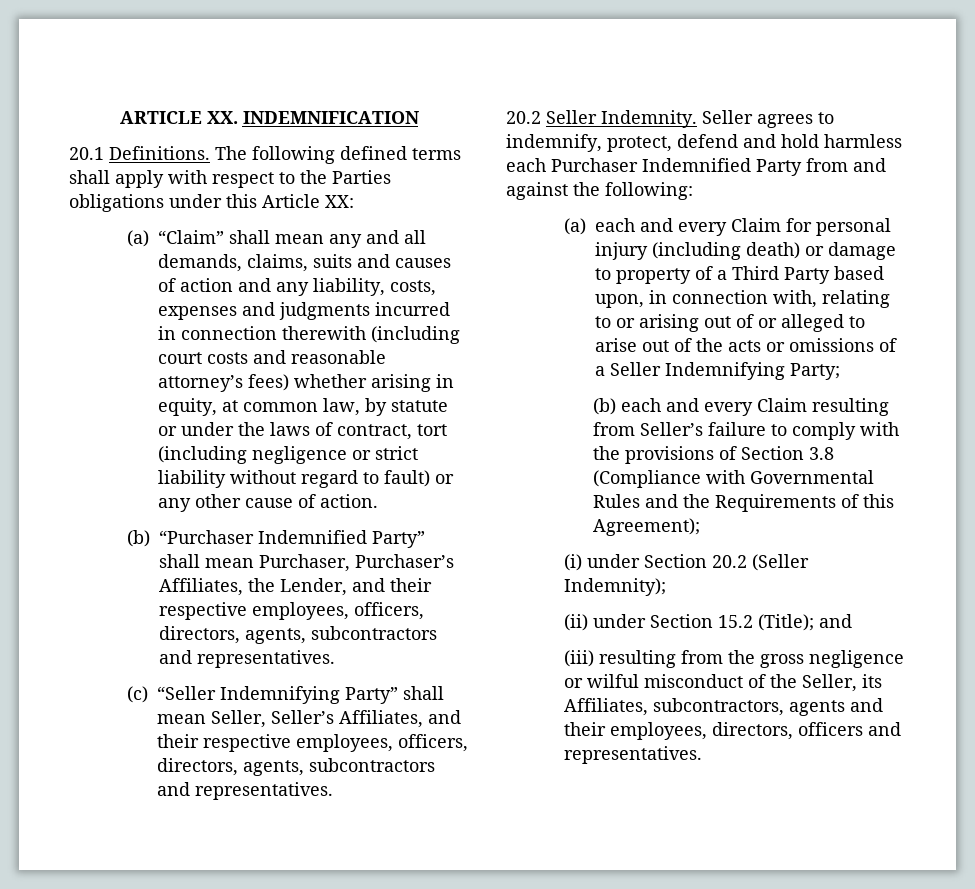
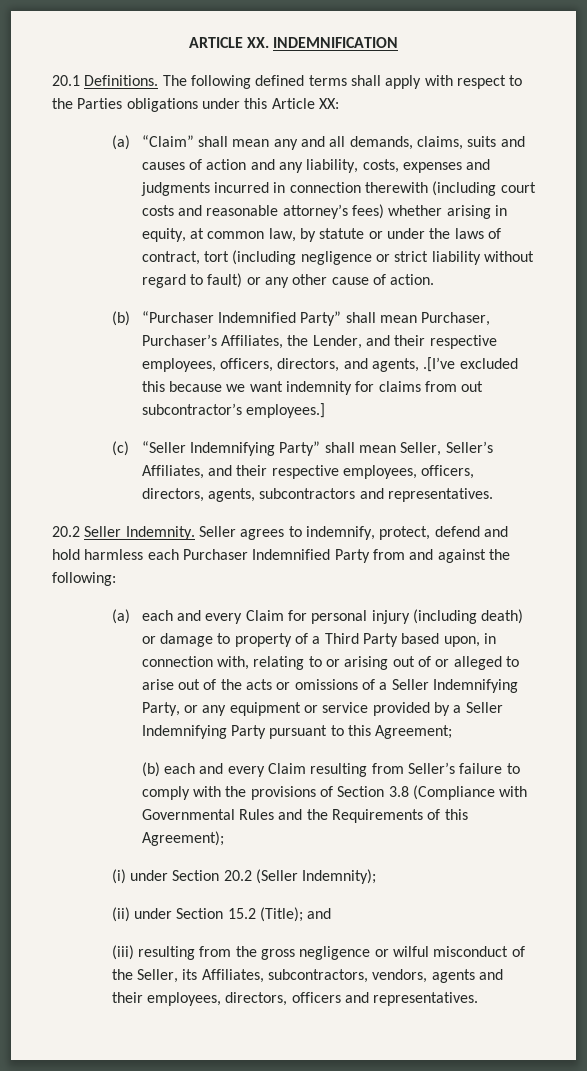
[244,626,437,644] [158,650,335,668] agents, subcontractors and representatives. -> [343,357,518,372] [141,381,484,395] [141,403,325,418] and agents, .[I’ve excluded this because we want indemnity for claims from out subcontractor’s employees.]
[789,363,840,380] Party; -> [141,702,503,716] [141,725,453,739] Party, or any equipment or service provided by a Seller Indemnifying Party pursuant to this Agreement;
(784, 707) none -> [372,969,428,983] vendors,

